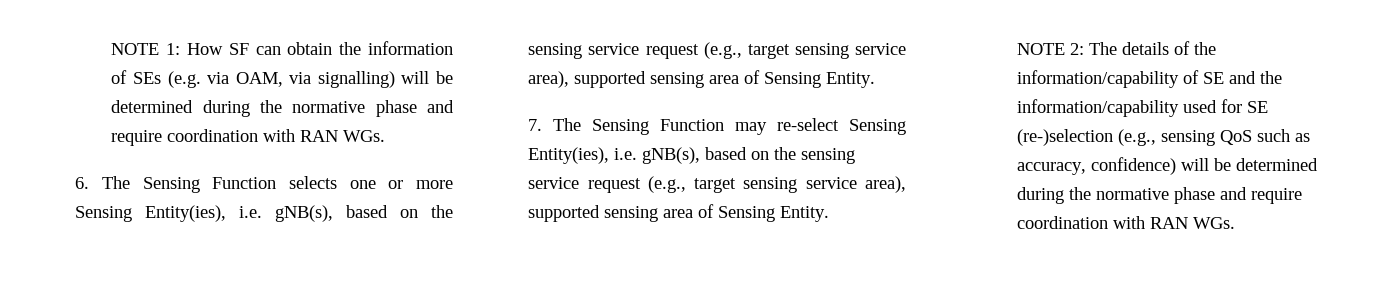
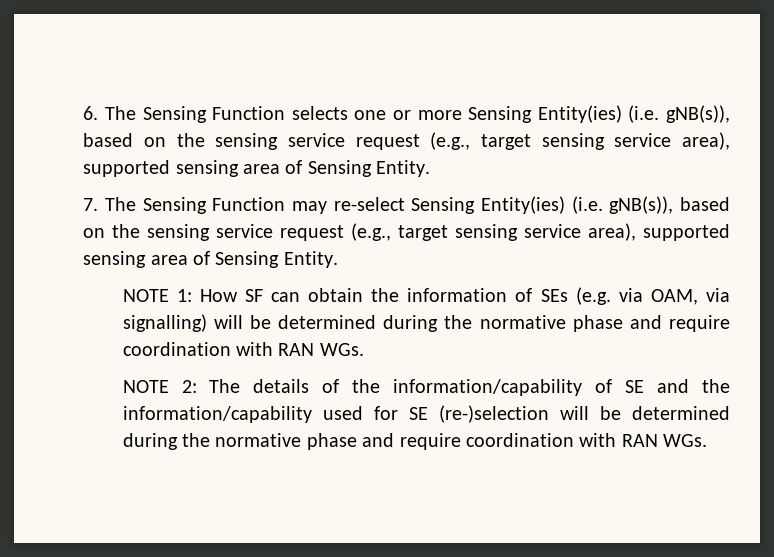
(111, 49) none -> [83,105,730,123] [83,132,731,150] [83,160,431,177] [83,196,731,214] [83,223,730,241] [83,251,338,268] 6. The Sensing Function selects one or more Sensing Entity(ies) (i.e. gNB(s)), based on the sensing service request (e.g., target sensing service area), supported sensing area of Sensing Entity. // 7. The Sensing Function may re-select Sensing Entity(ies) (i.e. gNB(s)), based on the sensing service request (e.g., target sensing service area), supported sensing area of Sensing Entity. //
[75,176,454,193] [75,205,453,222] [528,42,906,59] [528,70,876,88] [528,118,906,135] [528,147,856,164] [528,176,906,193] [528,204,830,222] // 6. The Sensing Function selects one or more Sensing Entity(ies), i.e. gNB(s), based on the sensing service request (e.g., target sensing service area), supported sensing area of Sensing Entity. // 7. The Sensing Function may re-select Sensing Entity(ies), i.e. gNB(s), based on the sensing service request (e.g., target sensing service area), supported sensing area of Sensing Entity. -> (364, 349) none
[1118,129,1311,146] [1017,157,1177,175] (e.g., sensing QoS such as accuracy, confidence) -> (549, 414) none

